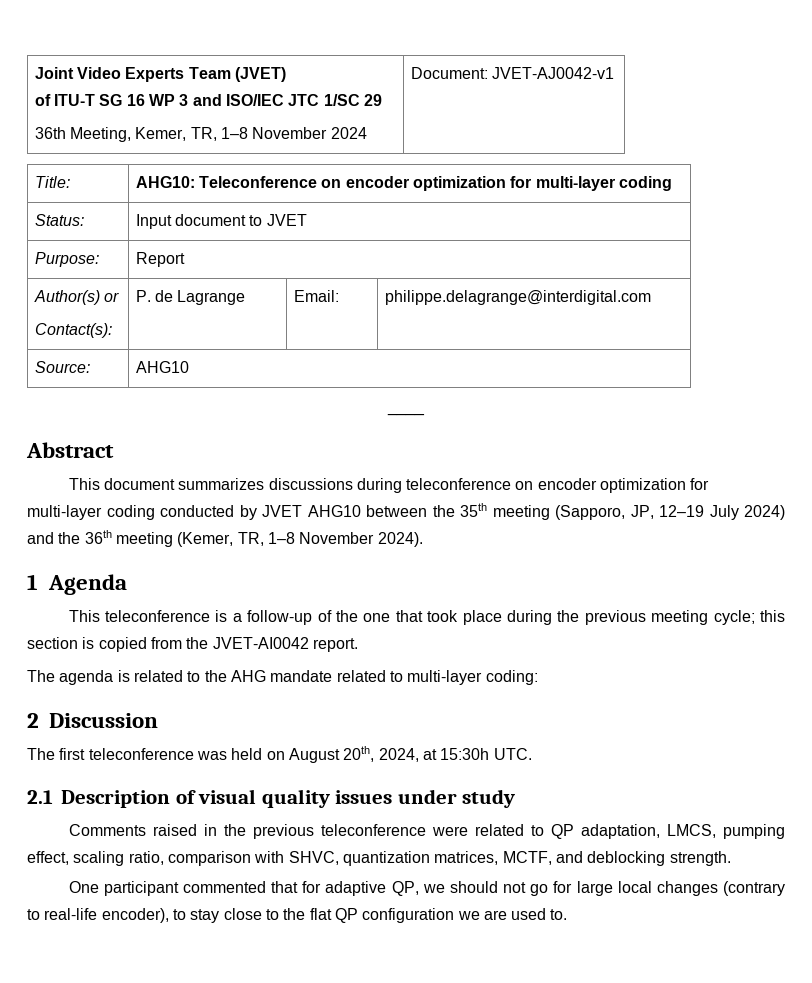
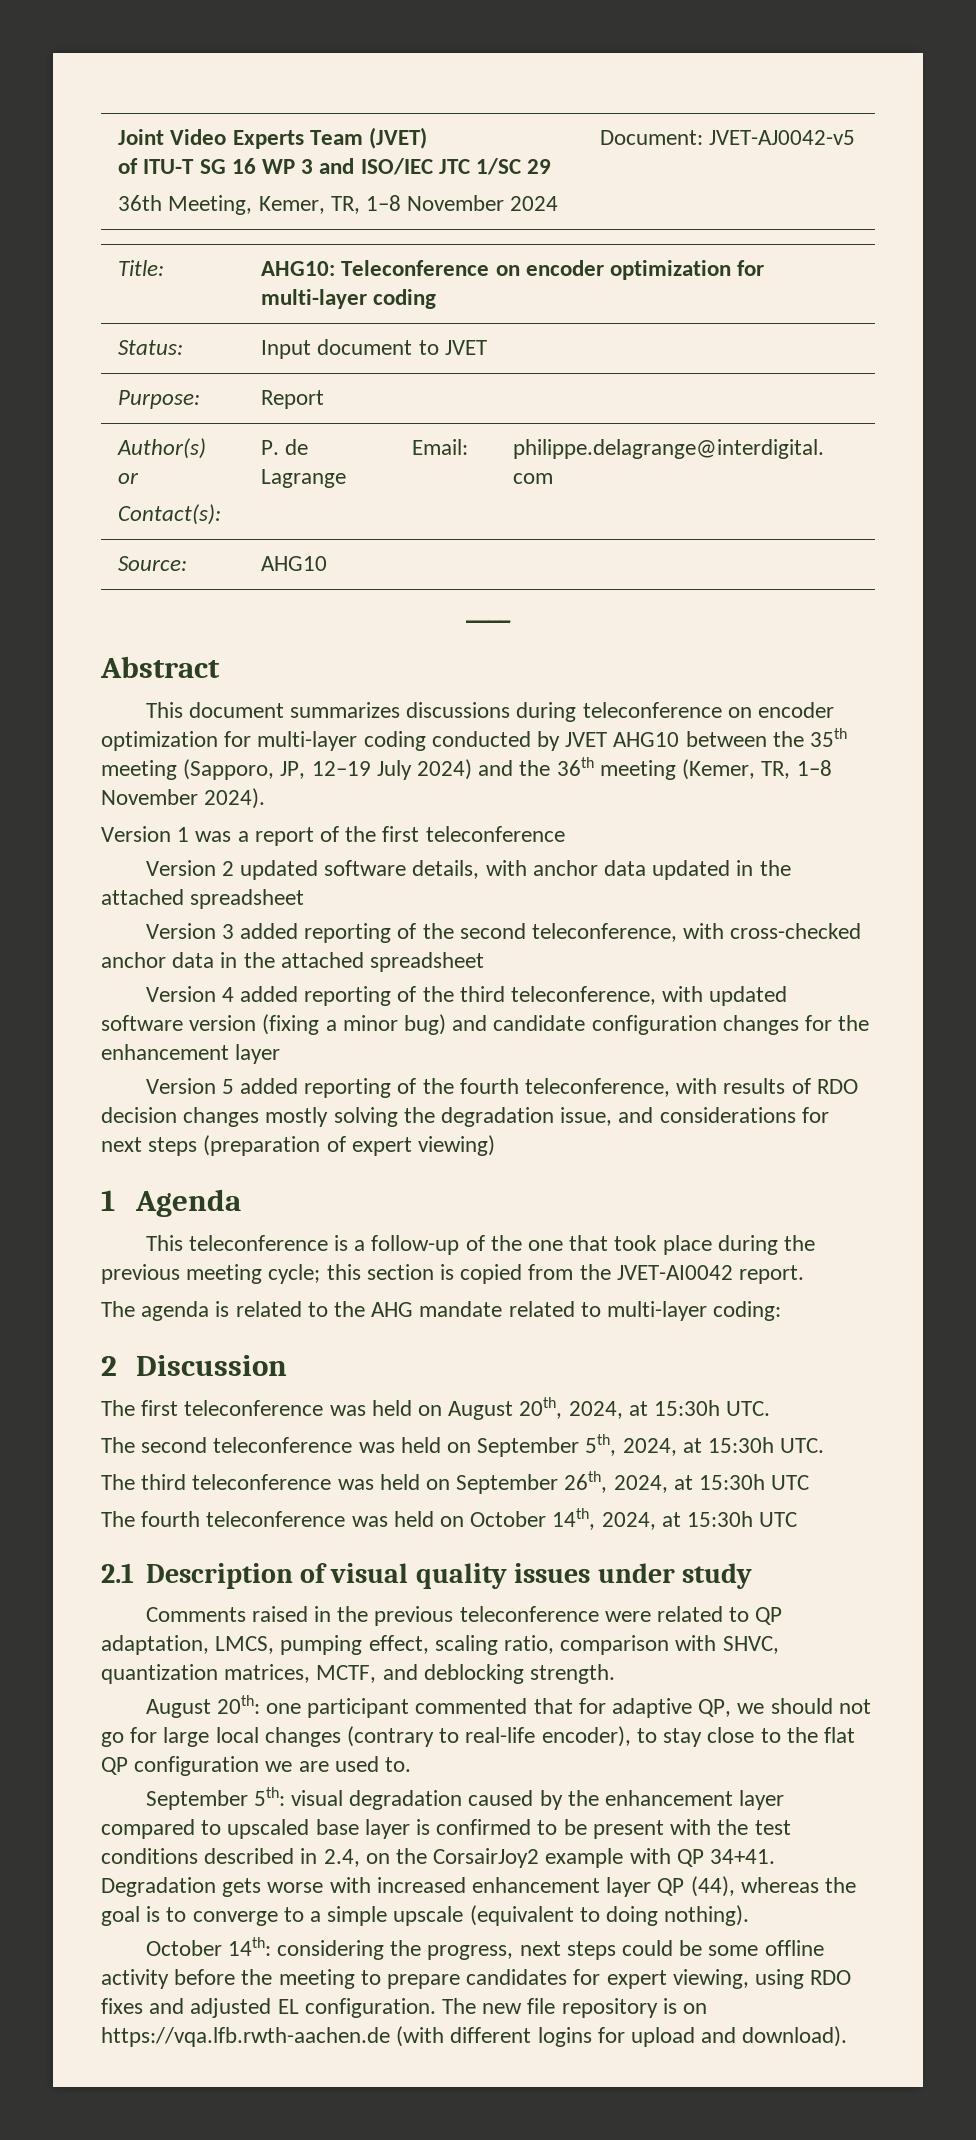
[492,67,615,79] JVET-AJ0042-v1 -> [709,130,856,145] JVET-AJ0042-v5
(423, 539) none -> [101,826,565,846] [145,860,791,880] [101,889,305,909] [145,923,862,943] [101,952,485,972] [145,986,788,1006] [101,1014,870,1035] [101,1044,281,1064] [145,1078,858,1098] [101,1107,829,1127] [101,1135,496,1156] // Version 1 was a report of the first teleconference // Version 2 updated software details, with anchor data updated in the attached spreadsheet // Version 3 added reporting of the second teleconference, with cross-checked anchor data in the attached spreadsheet // Version 4 added reporting of the third teleconference, with updated software version (fixing a minor bug) and candidate configuration changes for the enhancement layer // Version 5 added reporting of the fourth teleconference, with results of RDO decision changes mostly solving the degradation issue, and considerations for next steps (preparation of expert viewing)
(532, 754) none -> [101,1434,825,1457] [101,1471,810,1494] [101,1508,798,1530] // The second teleconference was held on September 5th, 2024, at 15:30h UTC. // The third teleconference was held on September 26th, 2024, at 15:30h UTC // The fourth teleconference was held on October 14th, 2024, at 15:30h UTC
[68,881,99,893] One -> [145,1695,301,1718] August 20th: one
(568, 914) none -> [145,1787,785,1810] [101,1819,791,1839] [101,1848,776,1868] [101,1876,857,1897] [101,1905,750,1926] [145,1937,824,1960] [101,1969,852,1989] [101,1998,708,2018] [101,2026,848,2047] // September 5th: visual degradation caused by the enhancement layer compared to upscaled base layer is confirmed to be present with the test conditions described in 2.4, on the CorsairJoy2 example with QP 34+41. Degradation gets worse with increased enhancement layer QP (44), whereas the goal is to converge to a simple upscale (equivalent to doing nothing). // October 14th: considering the progress, next steps could be some offline activity before the meeting to prepare candidates for expert viewing, using RDO fixes and adjusted EL configuration. The new file repository is on https://vqa.lfb.rwth-aachen.de (with different logins for upload and download).

